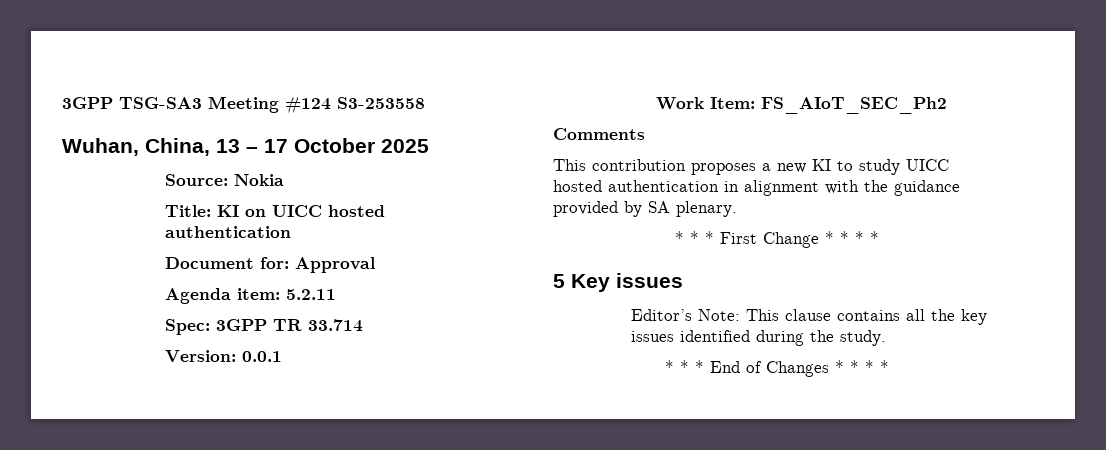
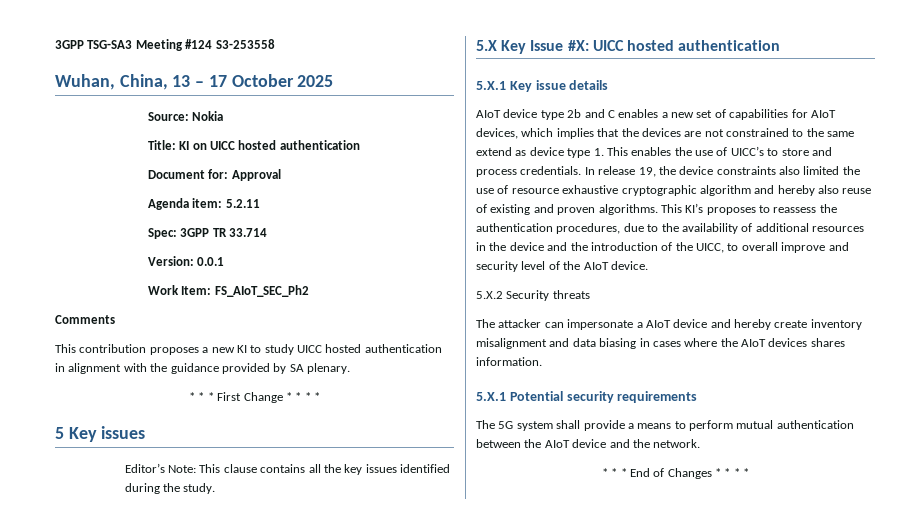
(886, 338) none -> [476,40,781,54] [476,80,609,92] [476,109,836,120] [476,128,855,139] [476,146,832,158] [476,166,860,177] [476,185,872,196] [476,203,837,215] [476,223,864,234] [476,242,849,253] [476,261,648,272] [476,290,590,301] [476,319,862,330] [476,338,845,349] [476,357,542,366] [476,391,698,403] [476,420,854,431] [476,439,701,448] // 5.X Key Issue #X: UICC hosted authentication // 5.X.1 Key issue details // AIoT device type 2b and C enables a new set of capabilities for AIoT devices, which implies that the devices are not constrained to the same extend as device type 1. This enables the use of UICC’s to store and process credentials. In release 19, the device constraints also limited the use of resource exhaustive cryptographic algorithm and hereby also reuse of existing and proven algorithms. This KI’s proposes to reassess the authentication procedures, due to the availability of additional resources in the device and the introduction of the UICC, to overall improve and security level of the AIoT device. // 5.X.2 Security threats // The attacker can impersonate a AIoT device and hereby create inventory misalignment and data biasing in cases where the AIoT devices shares information. // 5.X.1 Potential security requirements // The 5G system shall provide a means to perform mutual authentication between the AIoT device and the network.

